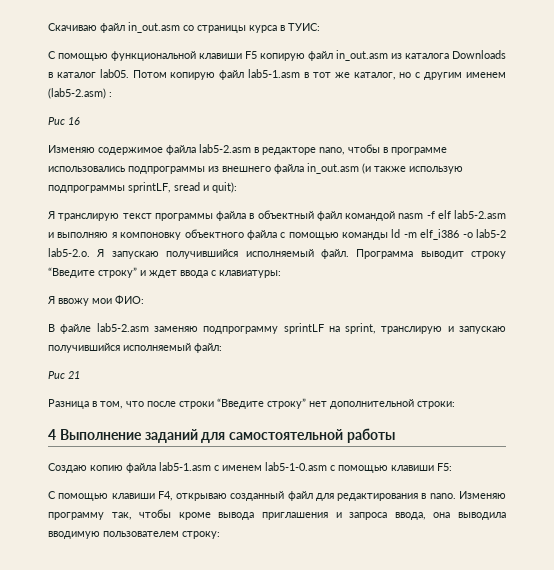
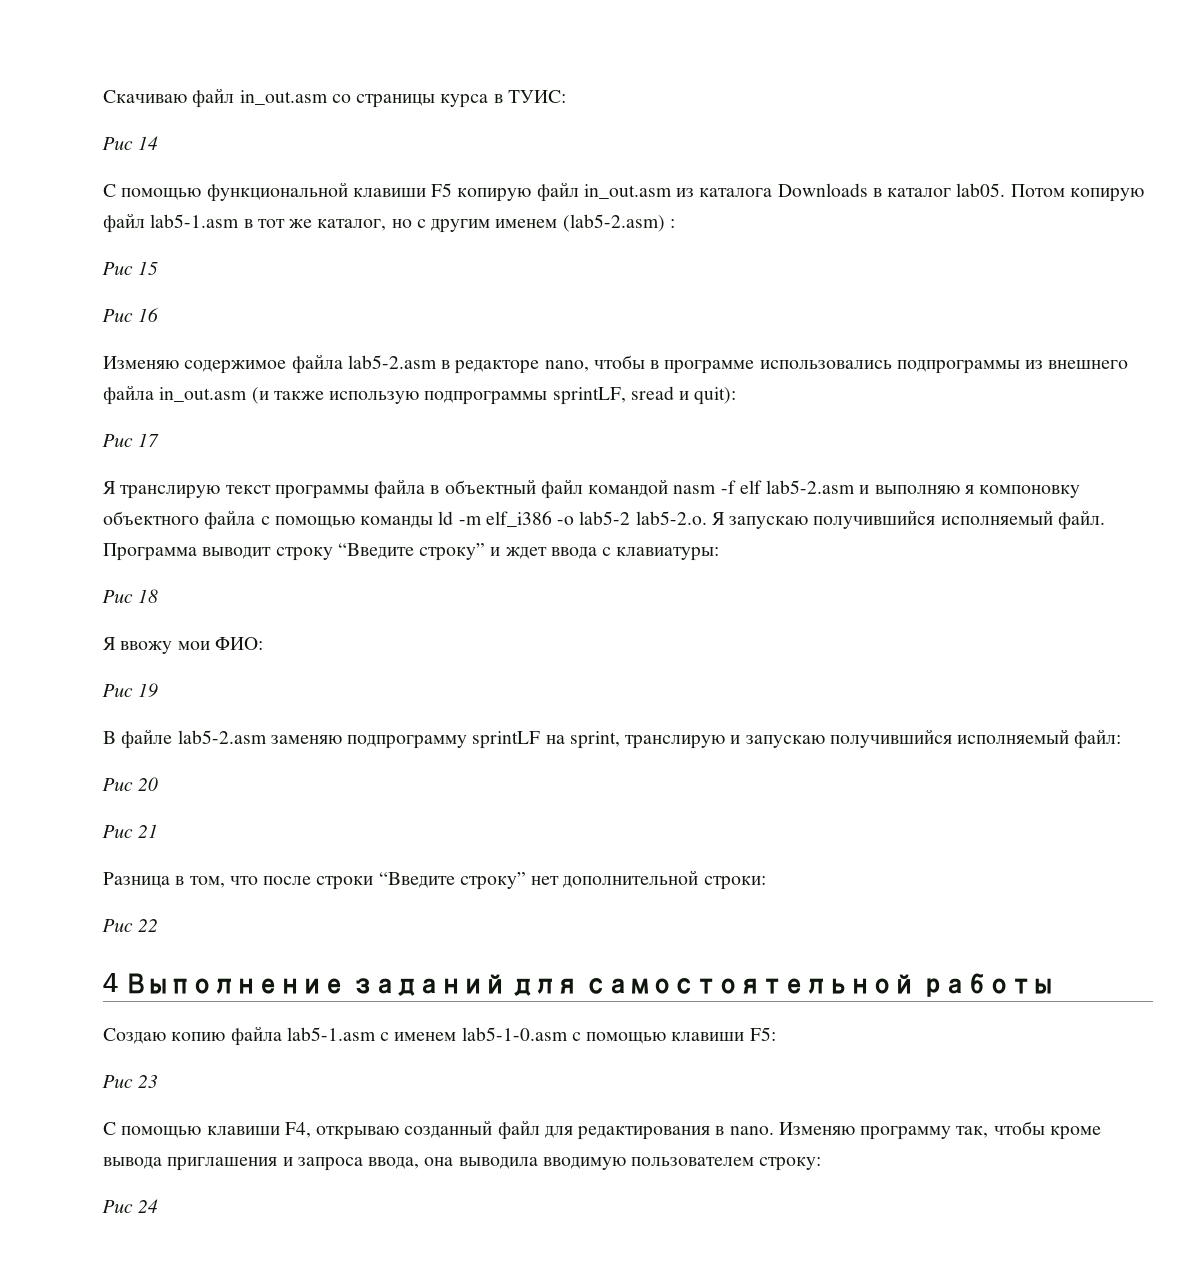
(320, 27) none -> [102,136,159,150] // Рис 14
(112, 94) none -> [102,261,159,275] // Рис 15
(237, 187) none -> [102,433,160,447] // Рис 17
(281, 274) none -> [102,589,159,603] // Рис 18
(144, 299) none -> [102,683,159,697] // Рис 19
(222, 348) none -> [102,777,159,791] // Рис 20
(455, 405) none -> [102,919,159,932] // Рис 22
(452, 467) none -> [102,1075,159,1088] // Рис 23
(220, 535) none -> [102,1199,159,1213] // Рис 24

